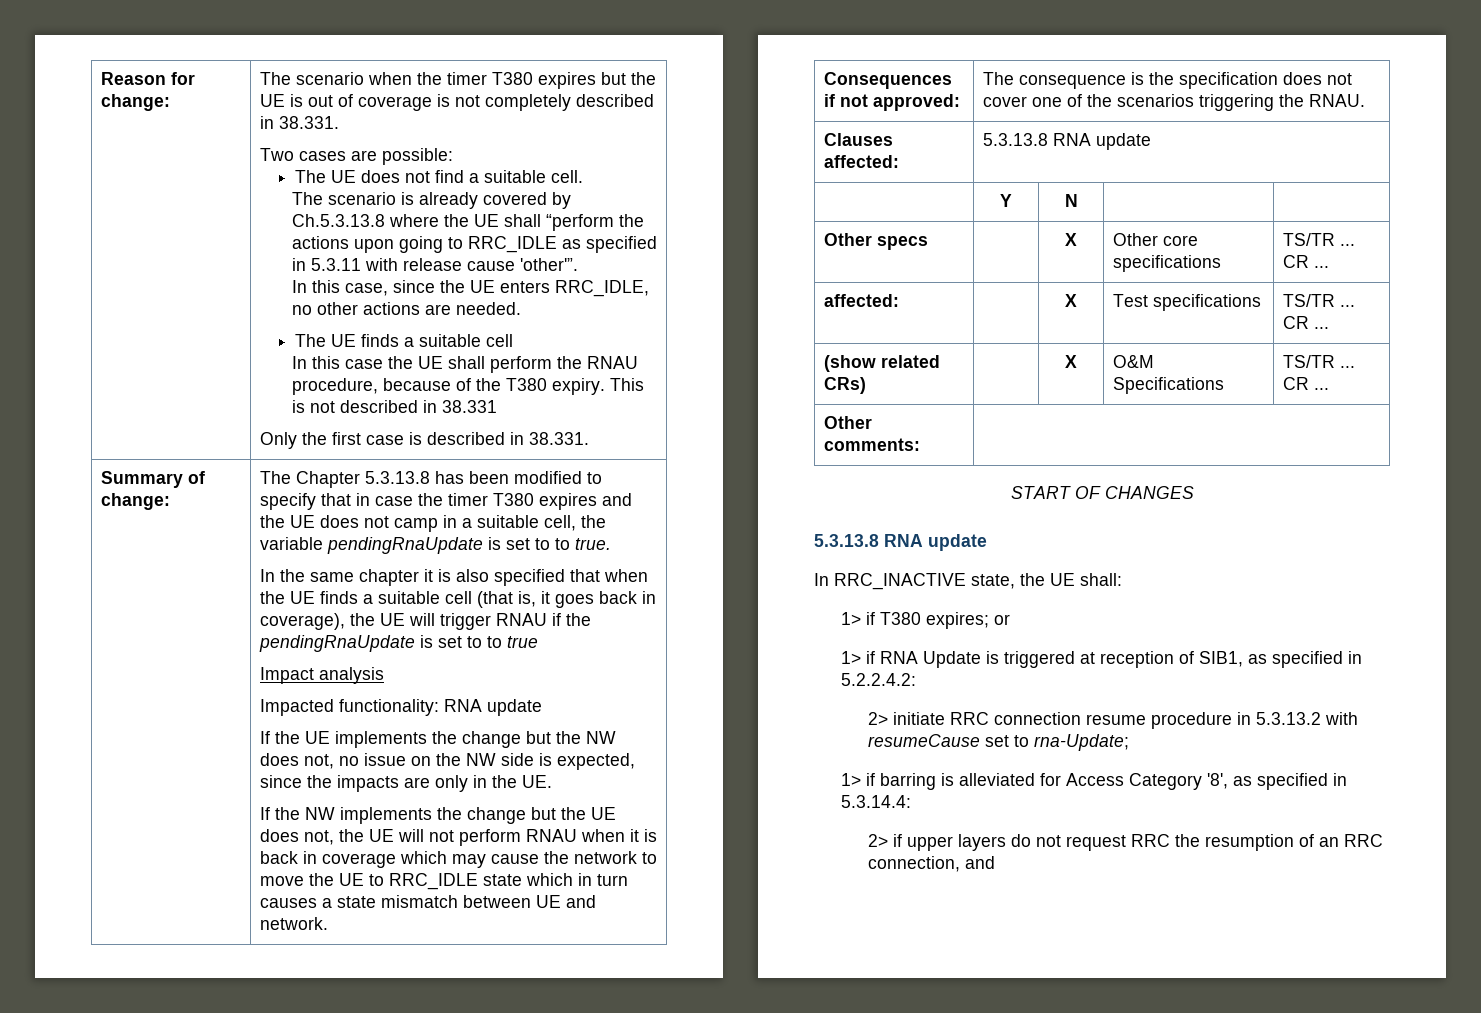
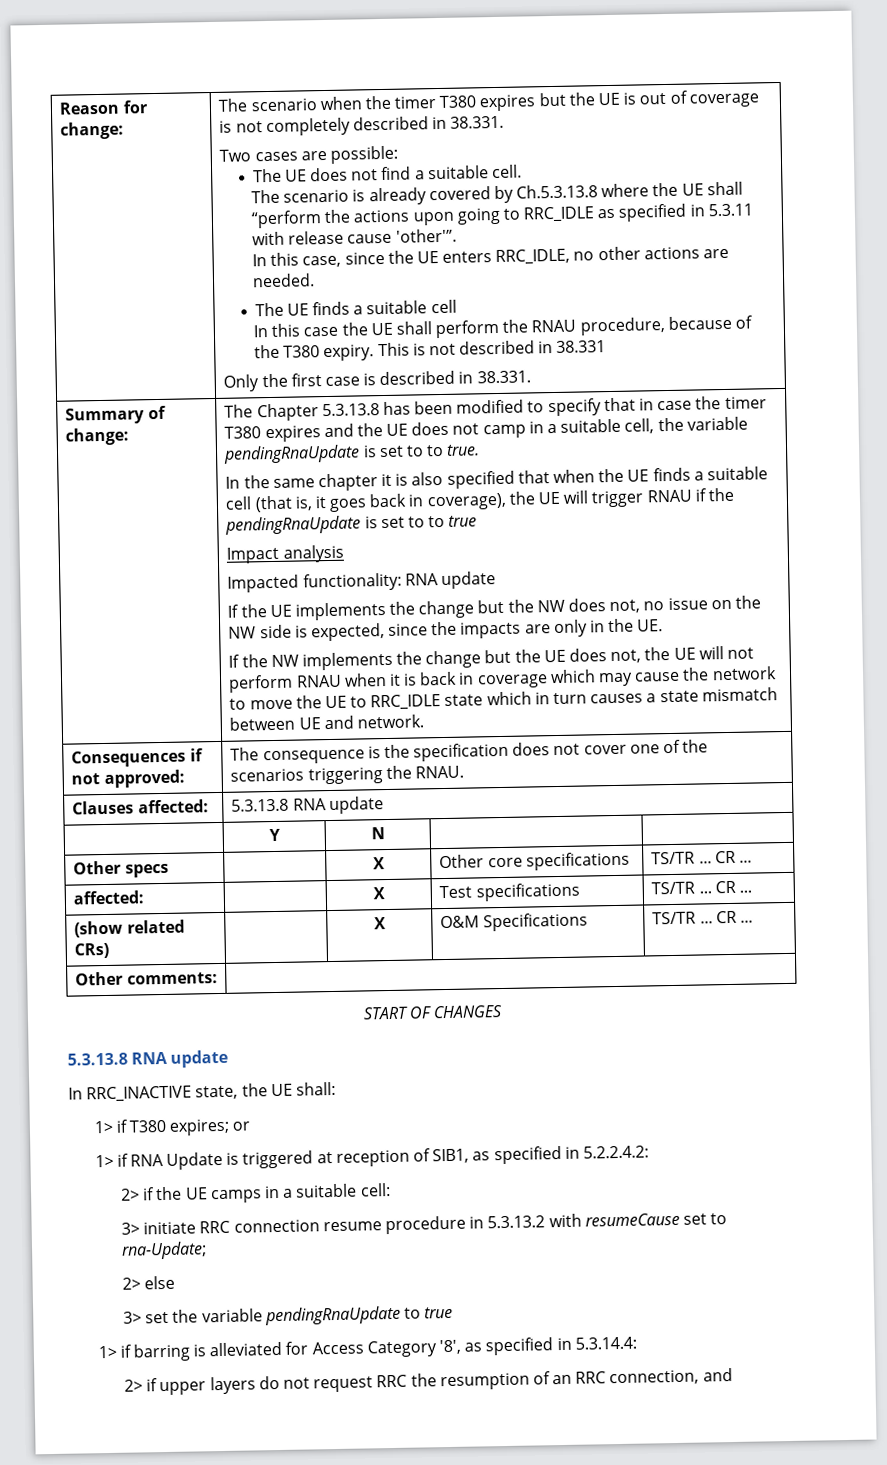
(889, 718) none -> [142,1183,391,1204] [121,1222,141,1235] if the UE camps in a suitable cell: // 3>
(1130, 742) none -> [122,1275,176,1290] [123,1305,454,1326] // 2> else // 3> set the variable pendingRnaUpdate to true

